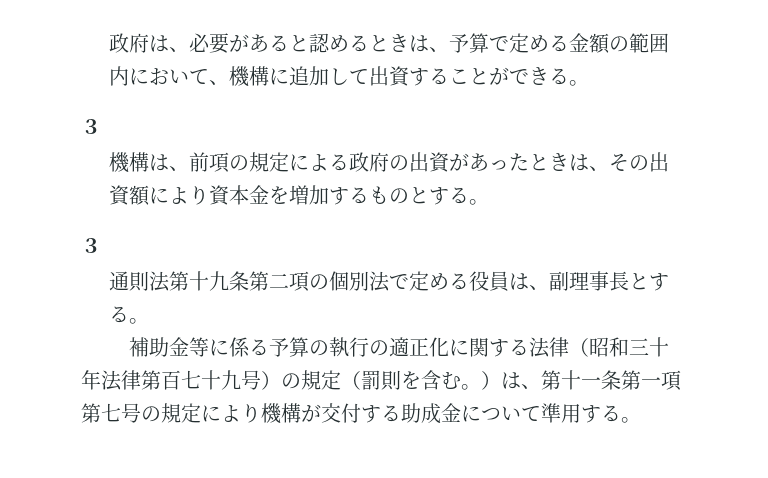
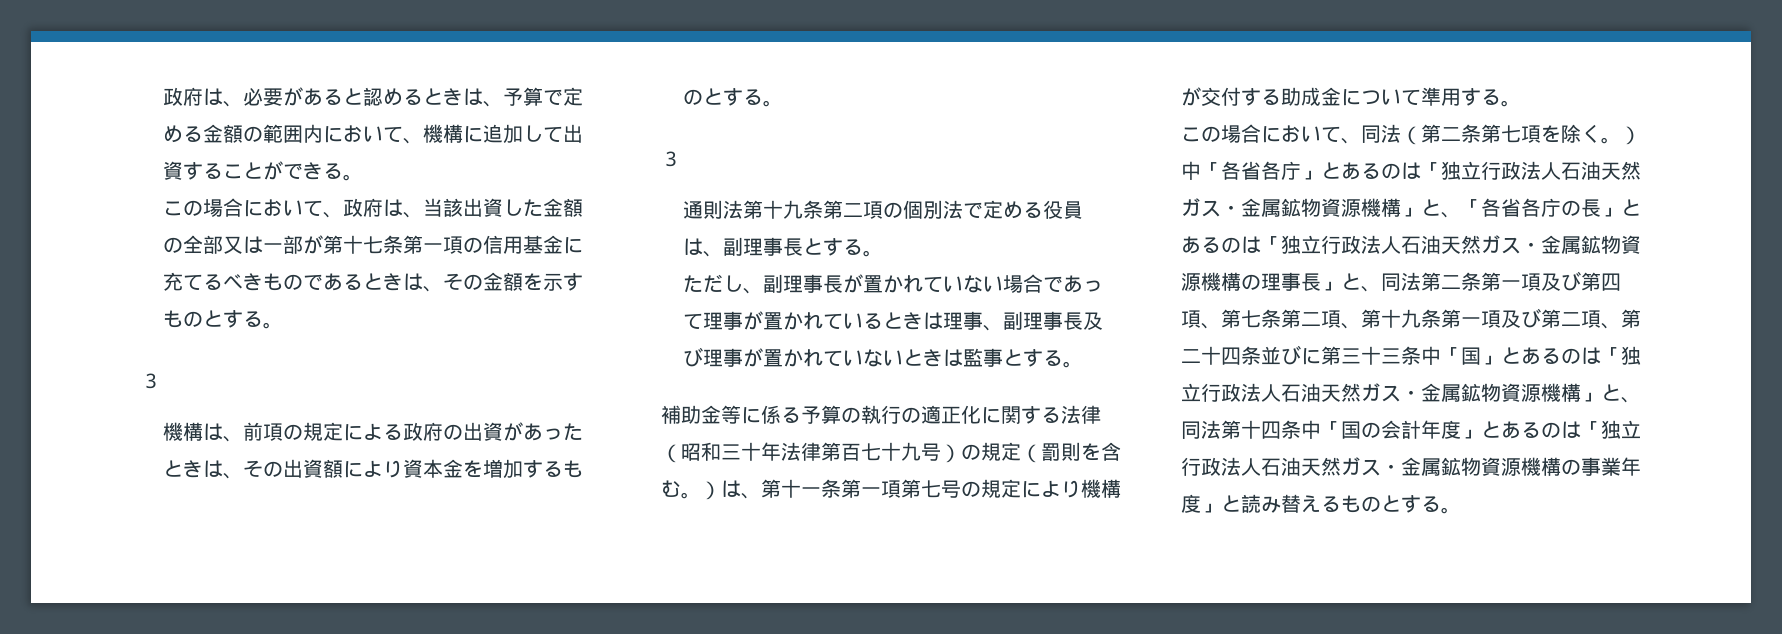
(590, 83) none -> [163,198,584,218] [163,235,584,254] [163,272,584,292] [163,310,284,329] // この場合において、政府は、当該出資した金額の全部又は一部が第十七条第一項の信用基金に充てるべきものであるときは、その金額を示すものとする。
(150, 321) none -> [683,274,1104,294] [683,311,1104,331] [683,347,1084,368] // ただし、副理事長が置かれていない場合であって理事が置かれているときは理事、副理事長及び理事が置かれていないときは監事とする。
(641, 420) none -> [1181,124,1641,145] [1181,161,1641,180] [1181,198,1641,218] [1181,235,1641,254] [1181,271,1621,292] [1181,308,1641,329] [1181,345,1641,365] [1181,383,1641,403] [1181,420,1641,439] [1181,457,1641,476] [1181,494,1461,514] // この場合において、同法（第二条第七項を除く。）中「各省各庁」とあるのは「独立行政法人石油天然ガス・金属鉱物資源機構」と、「各省各庁の長」とあるのは「独立行政法人石油天然ガス・金属鉱物資源機構の理事長」と、同法第二条第一項及び第四項、第七条第二項、第十九条第一項及び第二項、第二十四条並びに第三十三条中「国」とあるのは「独立行政法人石油天然ガス・金属鉱物資源機構」と、同法第十四条中「国の会計年度」とあるのは「独立行政法人石油天然ガス・金属鉱物資源機構の事業年度」と読み替えるものとする。

